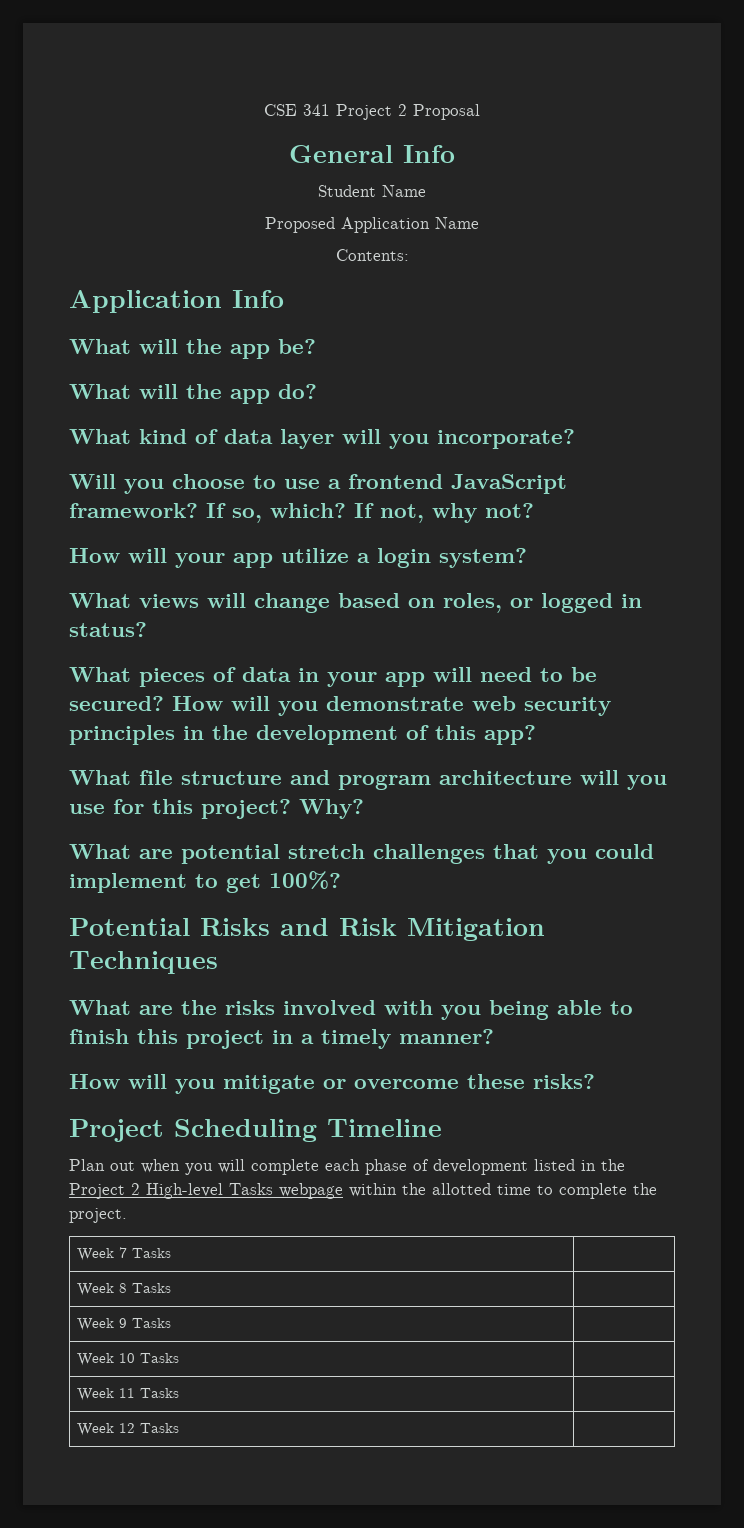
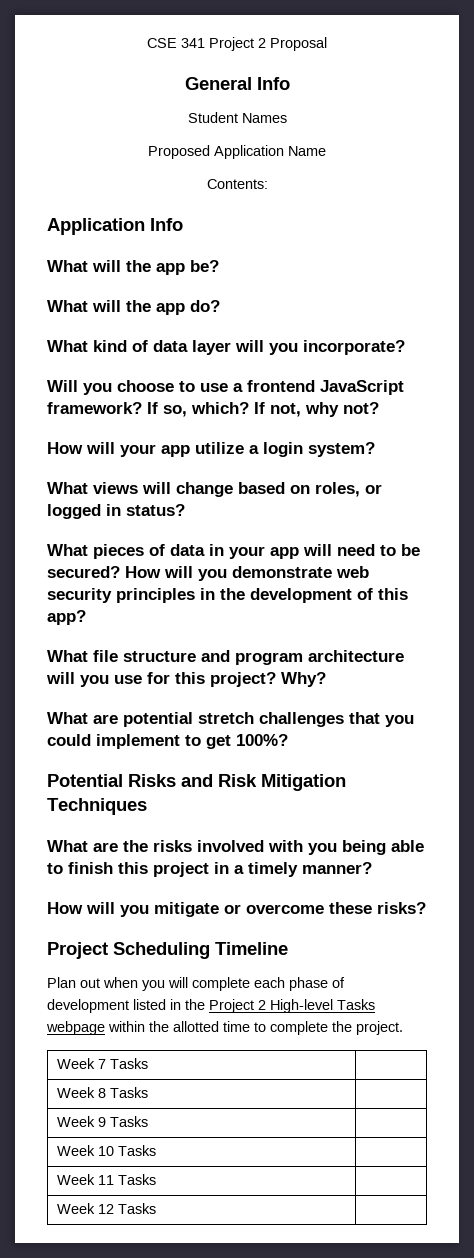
[382,185,426,197] Name -> [241,113,287,123] Names

